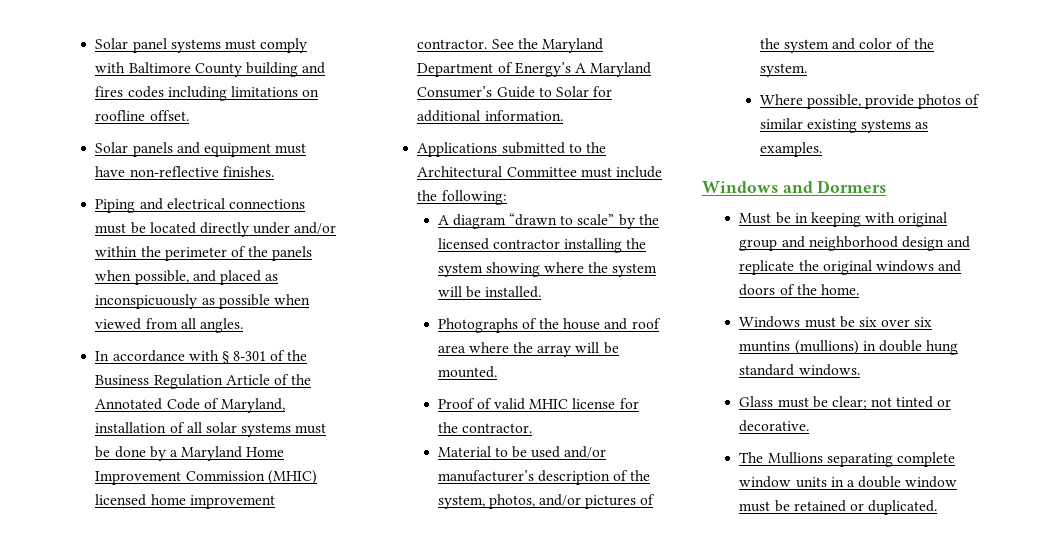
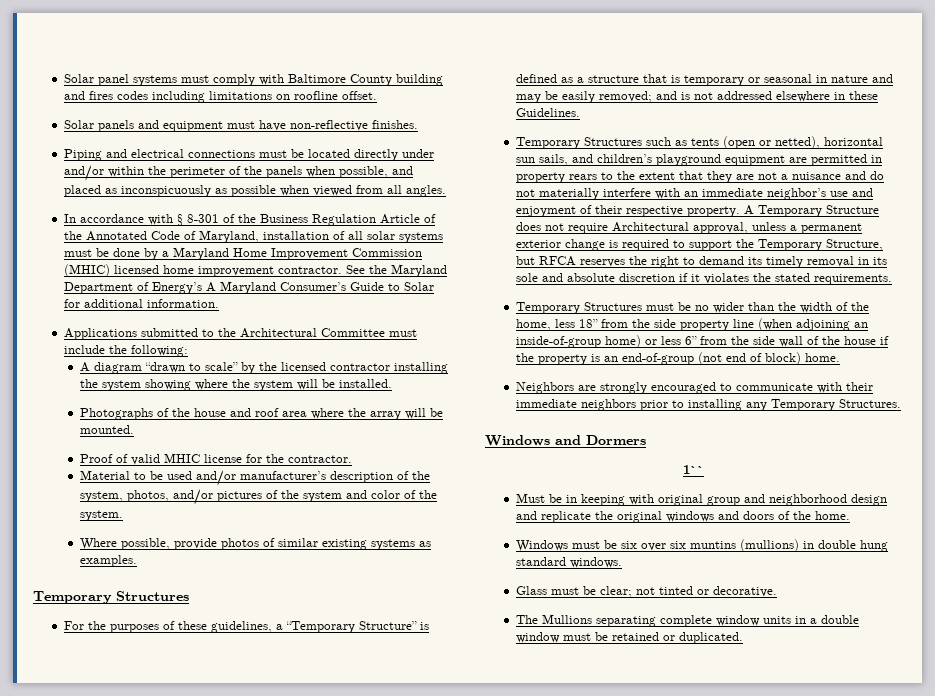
(822, 149) none -> [33,591,189,604] [63,621,429,633] [515,74,893,86] [515,91,878,103] [515,108,580,117] [515,136,883,149] [515,154,882,166] [515,171,884,183] [515,188,873,200] [515,205,879,217] [515,222,862,234] [515,239,883,251] [515,256,887,268] [515,273,892,285] [515,302,869,314] [515,318,868,331] [515,335,889,348] [515,352,840,365] [515,382,873,394] [515,399,901,411] // Temporary Structures // For the purposes of these guidelines, a “Temporary Structure” is defined as a structure that is temporary or seasonal in nature and may be easily removed; and is not addressed elsewhere in these Guidelines. // Temporary Structures such as tents (open or netted), horizontal sun sails, and children’s playground equipment are permitted in property rears to the extent that they are not a nuisance and do not materially interfere with an immediate neighbor’s use and enjoyment of their respective property. A Temporary Structure does not require Architectural approval, unless a permanent exterior change is required to support the Temporary Structure, but RFCA reserves the right to demand its timely removal in its sole and absolute discretion if it violates the stated requirements. // Temporary Structures must be no wider than the width of the home, less 18” from the side property line (when adjoining an inside-of-group home) or less 6” from the side wall of the house if the property is an end-of-group (not end of block) home. // Neighbors are strongly encouraged to communicate with their immediate neighbors prior to installing any Temporary Structures.
(887, 186) none -> [683,465,704,474] // 1``

